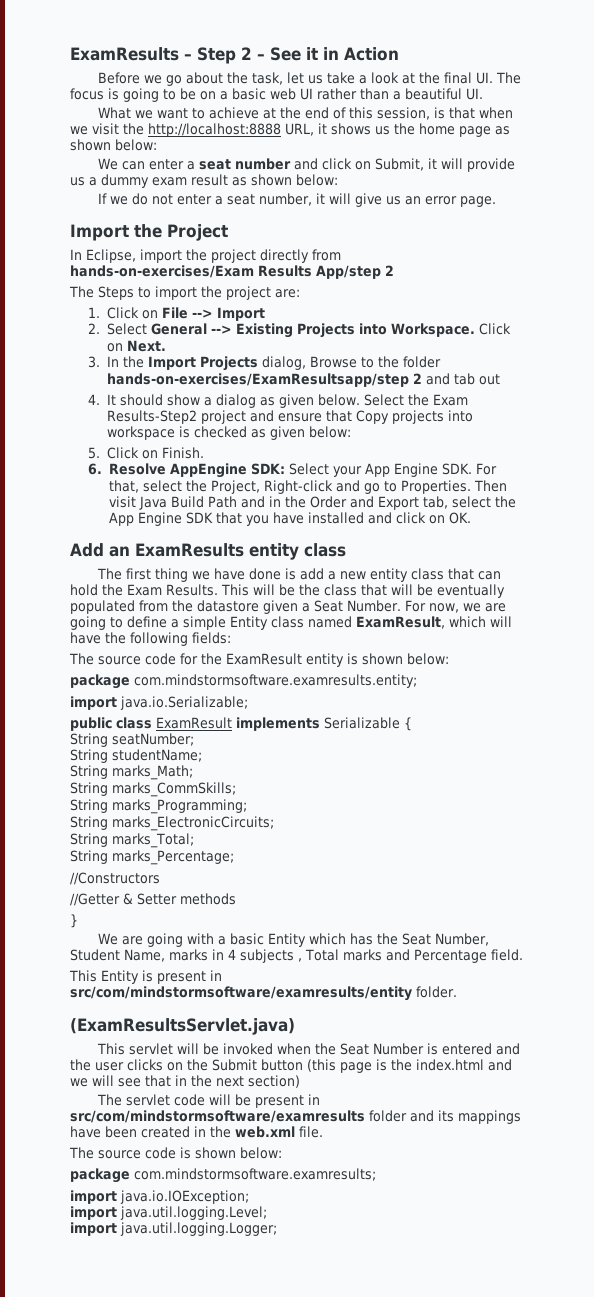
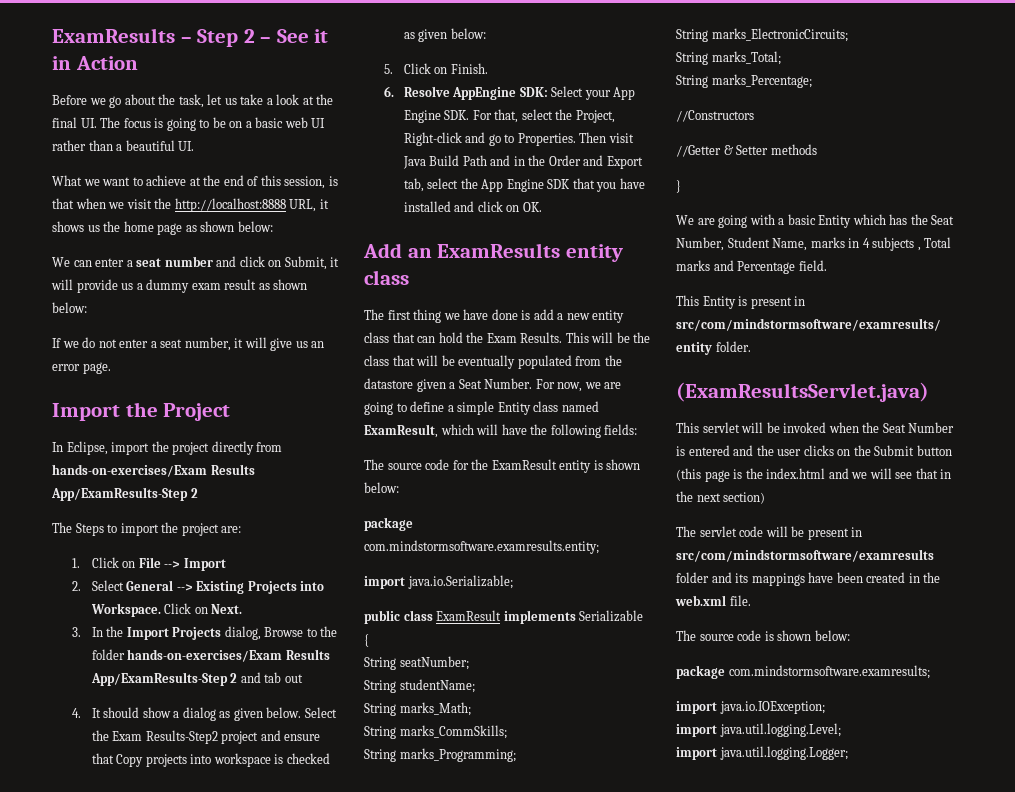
[316,265,381,279] App/step -> [51,487,188,501] App/ExamResults-Step
[106,373,409,387] hands-on-exercises/ExamResultsapp/step -> [127,649,330,662] [90,672,228,686] hands-on-exercises/Exam Results App/ExamResults-Step

